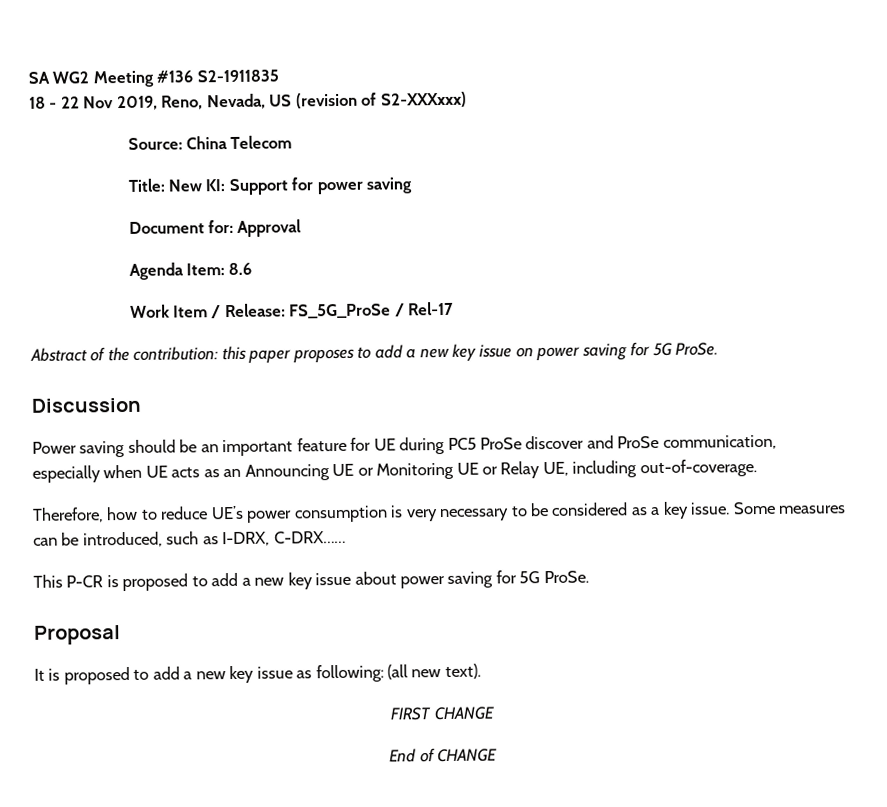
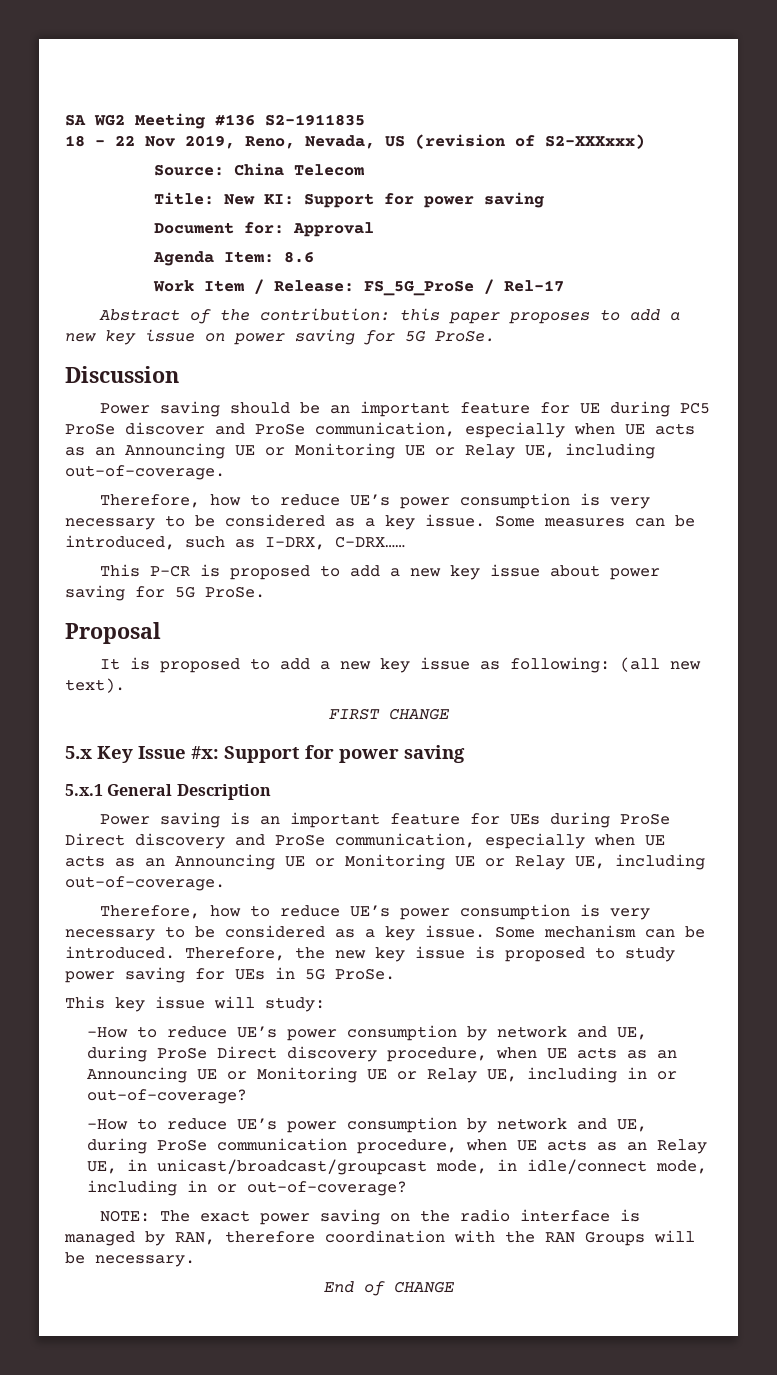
(494, 713) none -> [65,745,465,763] [65,784,271,800] [100,812,671,828] [65,833,665,849] [65,854,705,870] [65,876,225,891] [100,904,651,920] [65,925,705,941] [65,946,675,962] [65,967,395,983] [65,996,325,1012] [87,1025,648,1041] [87,1046,678,1062] [87,1067,678,1083] [87,1089,248,1104] [87,1117,648,1133] [87,1138,708,1154] [87,1159,708,1175] [87,1180,408,1196] [100,1209,641,1225] [64,1230,695,1246] [65,1252,195,1267] // 5.x Key Issue #x: Support for power saving // 5.x.1 General Description // Power saving is an important feature for UEs during ProSe Direct discovery and ProSe communication, especially when UE acts as an Announcing UE or Monitoring UE or Relay UE, including out-of-coverage. // Therefore, how to reduce UE’s power consumption is very necessary to be considered as a key issue. Some mechanism can be introduced. Therefore, the new key issue is proposed to study power saving for UEs in 5G ProSe. // This key issue will study: // -How to reduce UE’s power consumption by network and UE, during ProSe Direct discovery procedure, when UE acts as an Announcing UE or Monitoring UE or Relay UE, including in or out-of-coverage? // -How to reduce UE’s power consumption by network and UE, during ProSe communication procedure, when UE acts as an Relay UE, in unicast/broadcast/groupcast mode, in idle/connect mode, including in or out-of-coverage? // NOTE: The exact power saving on the radio interface is managed by RAN, therefore coordination with the RAN Groups will be necessary.

